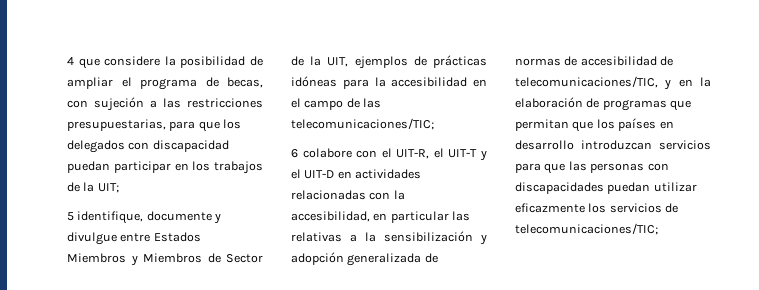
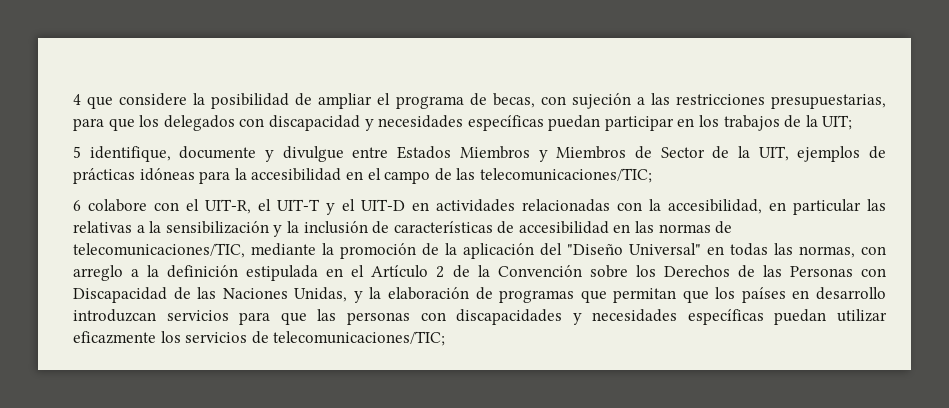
(229, 146) none -> [364,115,544,131] y necesidades específicas
[291,252,438,266] [515,56,674,66] [515,76,693,90] adopción generalizada de normas de accesibilidad de telecomunicaciones/TIC, y en -> [286,221,733,234] [73,243,886,259] [73,265,886,281] [73,287,363,303] la inclusión de características de accesibilidad en las normas de telecomunicaciones/TIC, mediante la promoción de la aplicación del "Diseño Universal" en todas las normas, con arreglo a la definición estipulada en el Artículo 2 de la Convención sobre los Derechos de las Personas con Discapacidad de las Naciones Unidas, y
(604, 188) none -> [572,309,764,325] y necesidades específicas

